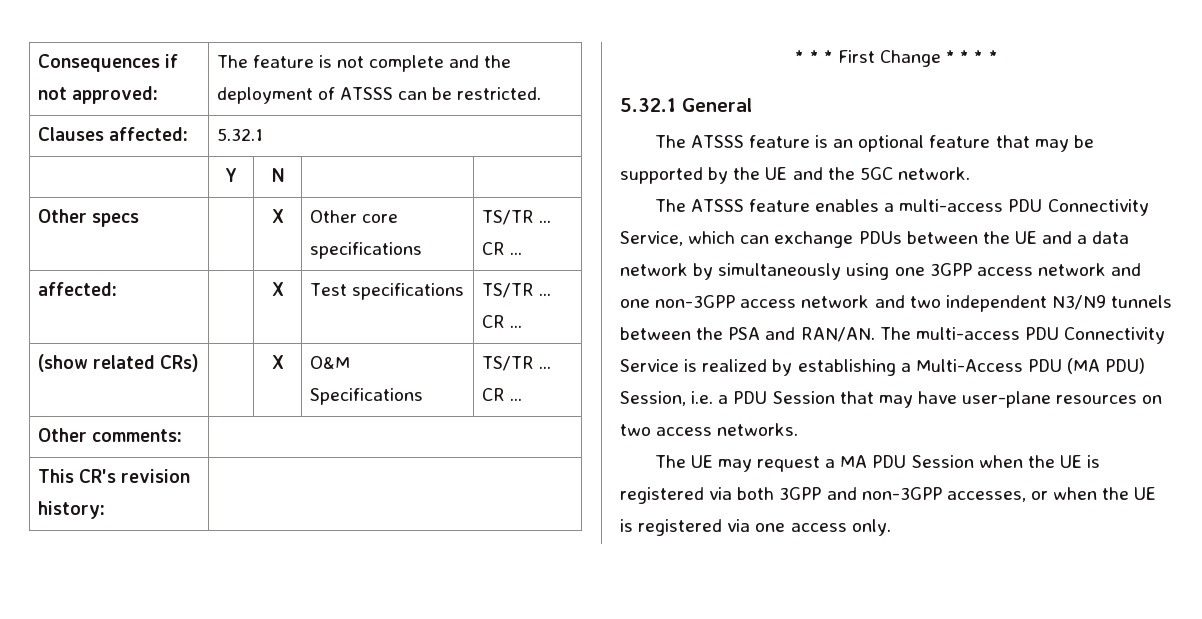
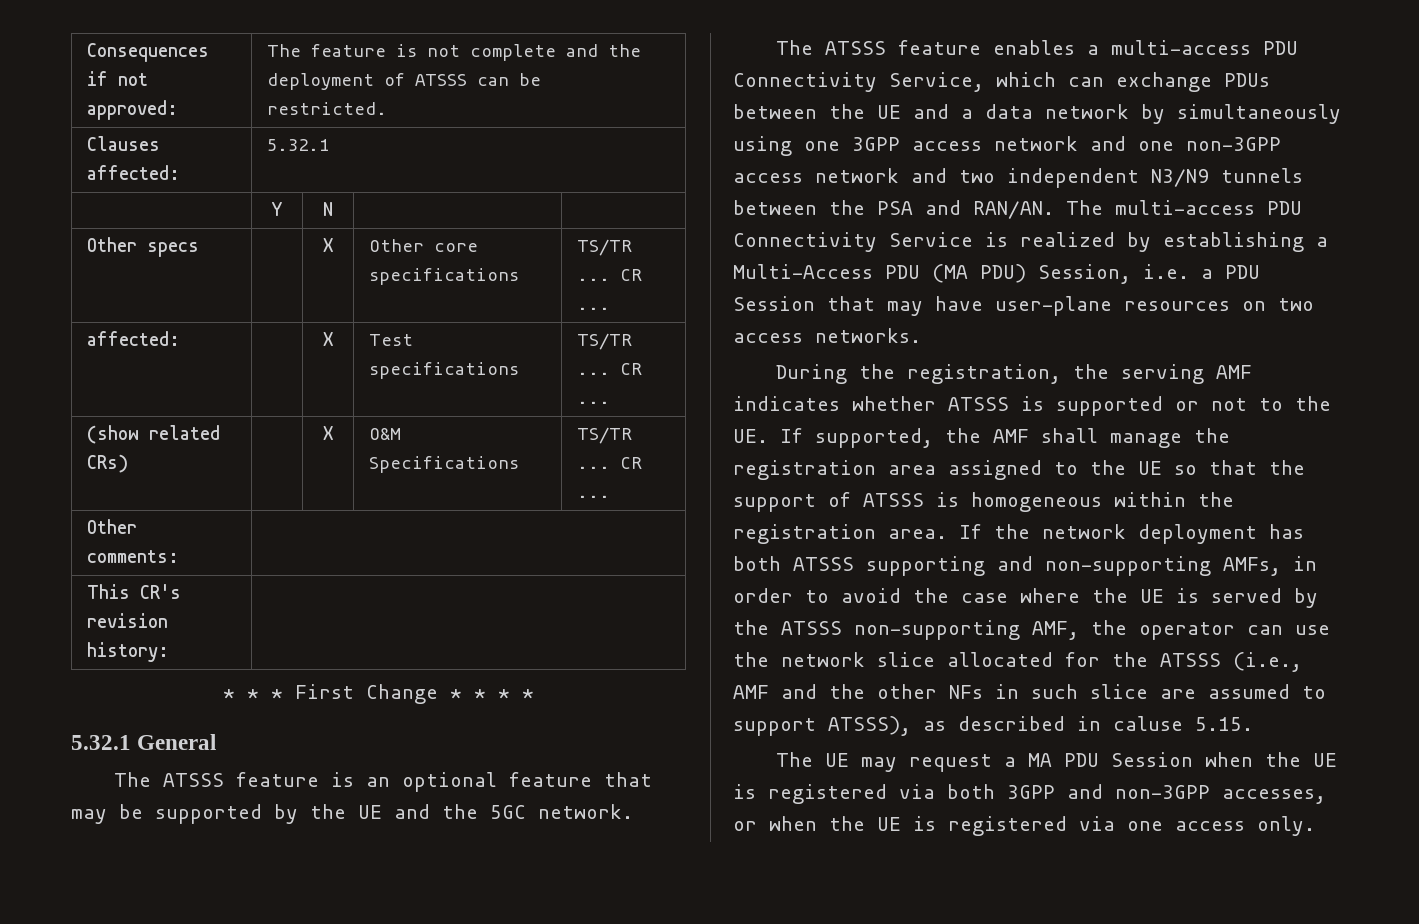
(799, 429) none -> [775,364,1252,384] [733,396,1331,416] [733,428,1230,448] [733,460,1305,480] [733,492,1234,512] [733,524,1304,544] [733,556,1317,576] [733,588,1318,608] [733,620,1330,640] [733,652,1302,672] [733,684,1326,699] [733,716,1253,736] // During the registration, the serving AMF indicates whether ATSSS is supported or not to the UE. If supported, the AMF shall manage the registration area assigned to the UE so that the support of ATSSS is homogeneous within the registration area. If the network deployment has both ATSSS supporting and non-supporting AMFs, in order to avoid the case where the UE is served by the ATSSS non-supporting AMF, the operator can use the network slice allocated for the ATSSS (i.e., AMF and the other NFs in such slice are assumed to support ATSSS), as described in caluse 5.15.

